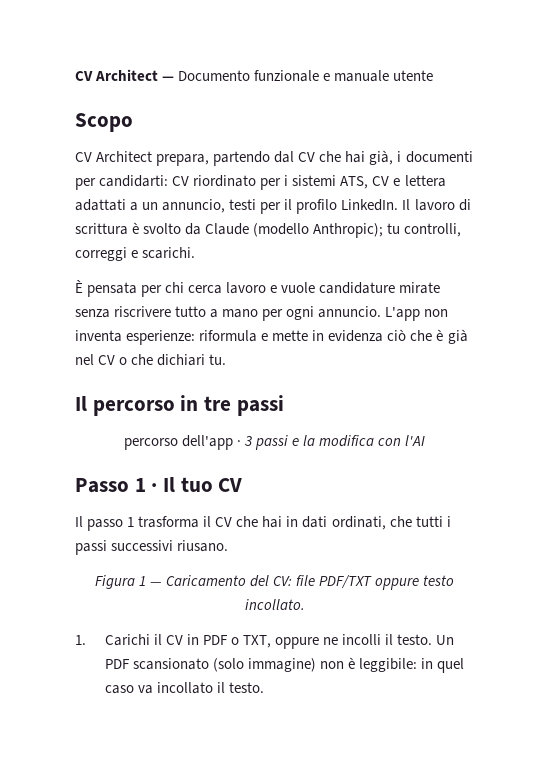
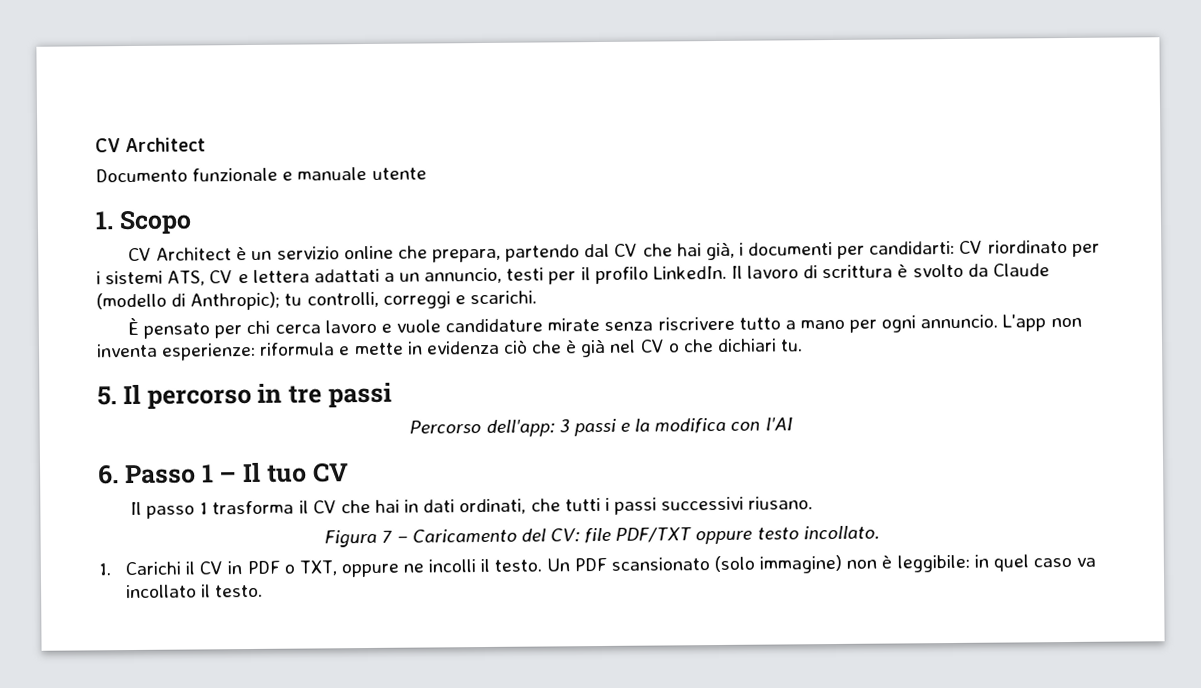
[75,69,175,81] CV Architect — -> [95,137,207,153] CV Architect //
(434, 75) none -> [95,211,114,230] 1.
(153, 156) none -> [236,245,428,261] è un servizio online che
(310, 230) none -> [171,293,187,307] di
[87,282,138,297] pensata -> [143,322,211,339] pensato
(227, 359) none -> [97,386,117,406] 5.
[123,435,241,450] percorso dell'app · -> [409,419,555,437] Percorso dell'app:
(426, 440) none -> [98,464,119,485] 6.
[151,483,158,492] · -> [219,471,238,483] –
[138,576,162,586] 1 — -> [381,529,408,543] 7 –

